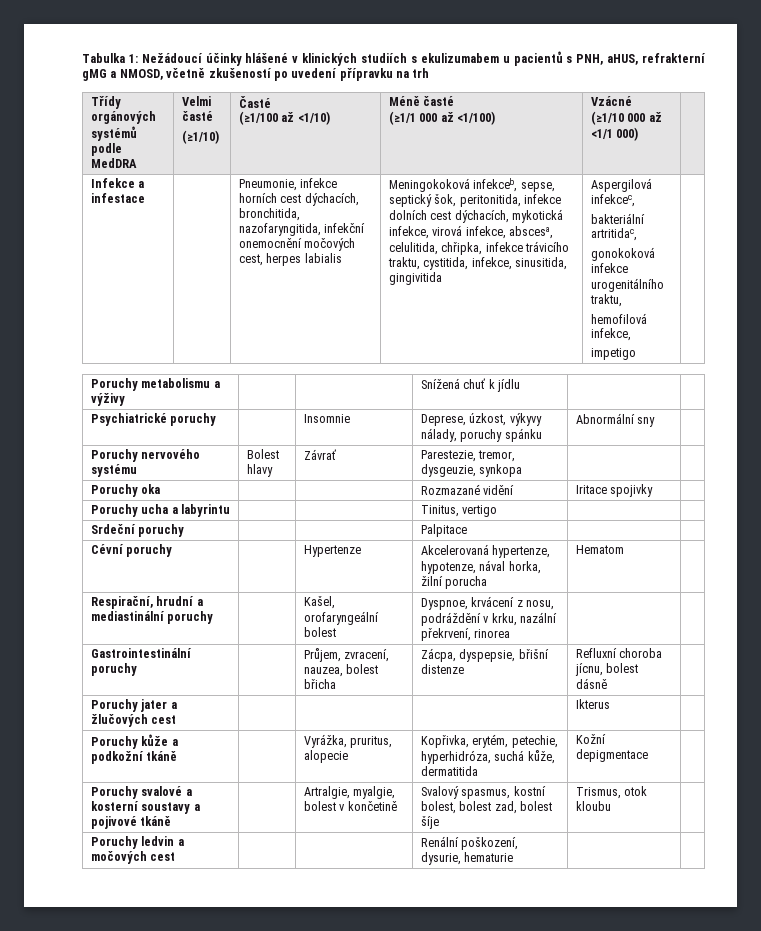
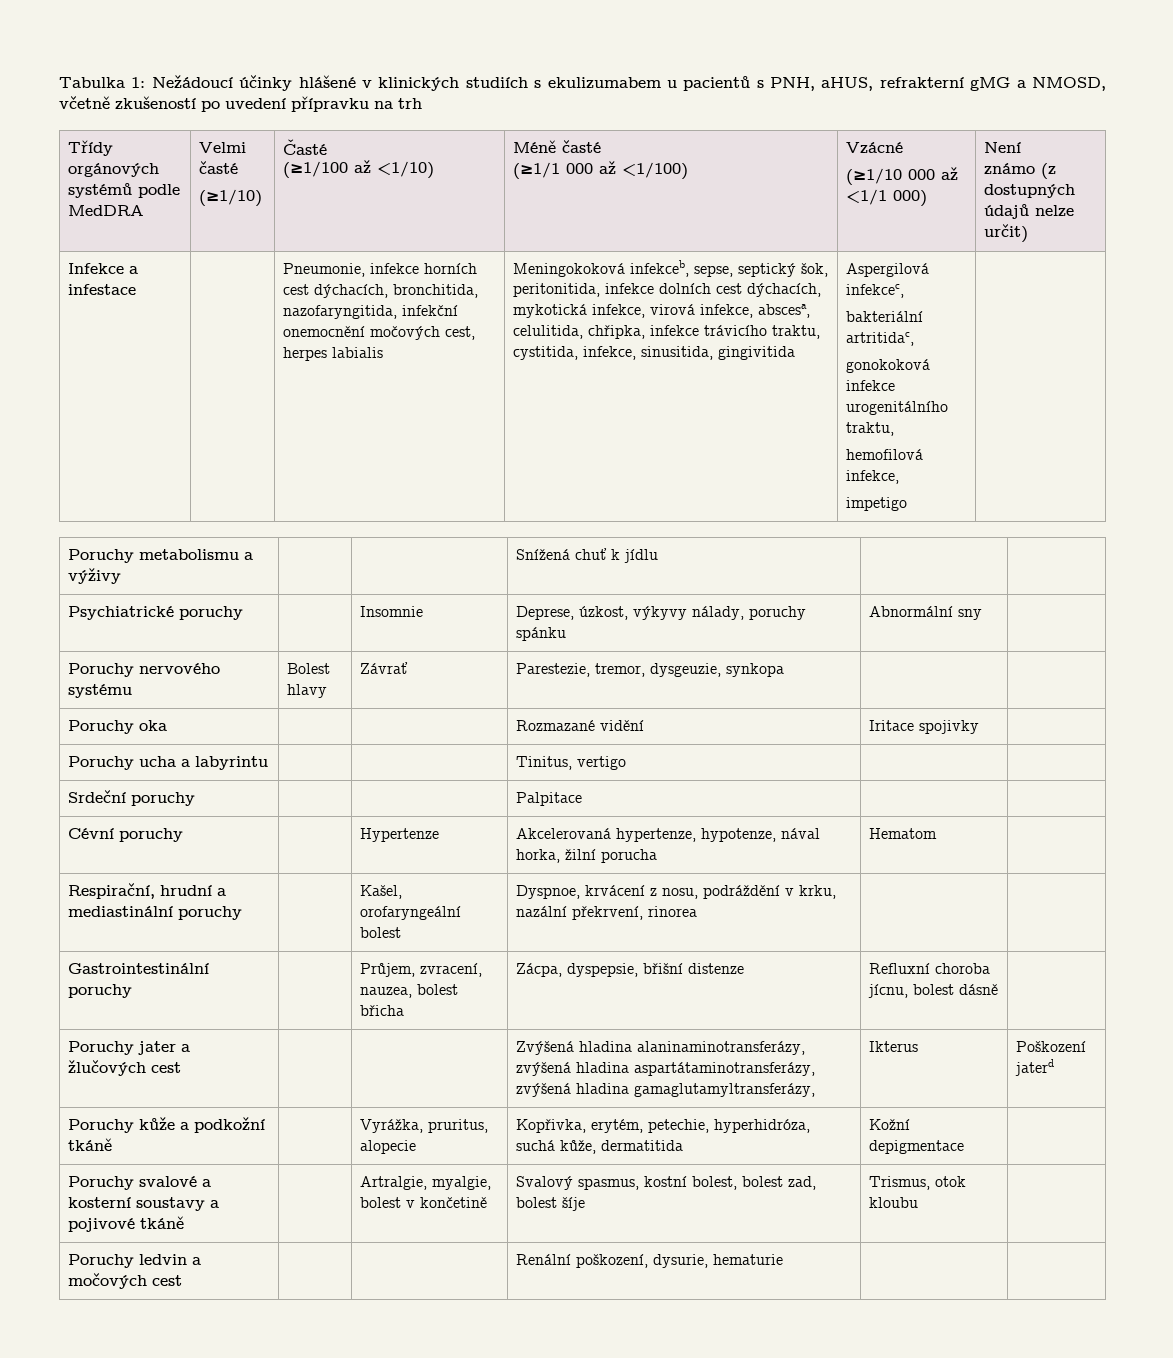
(639, 134) none -> [983,142,1021,153] [983,163,1056,179] [983,184,1075,198] [983,204,1074,219] [983,224,1028,243] Není // známo (z dostupných údajů nelze určit)
(177, 719) none -> [515,1041,805,1055] [515,1062,815,1076] [515,1083,815,1097] Zvýšená hladina alaninaminotransferázy, zvýšená hladina aspartátaminotransferázy, zvýšená hladina gamaglutamyltransferázy,
(610, 704) none -> [1015,1041,1086,1052] [1014,1059,1054,1076] Poškození jaterd

